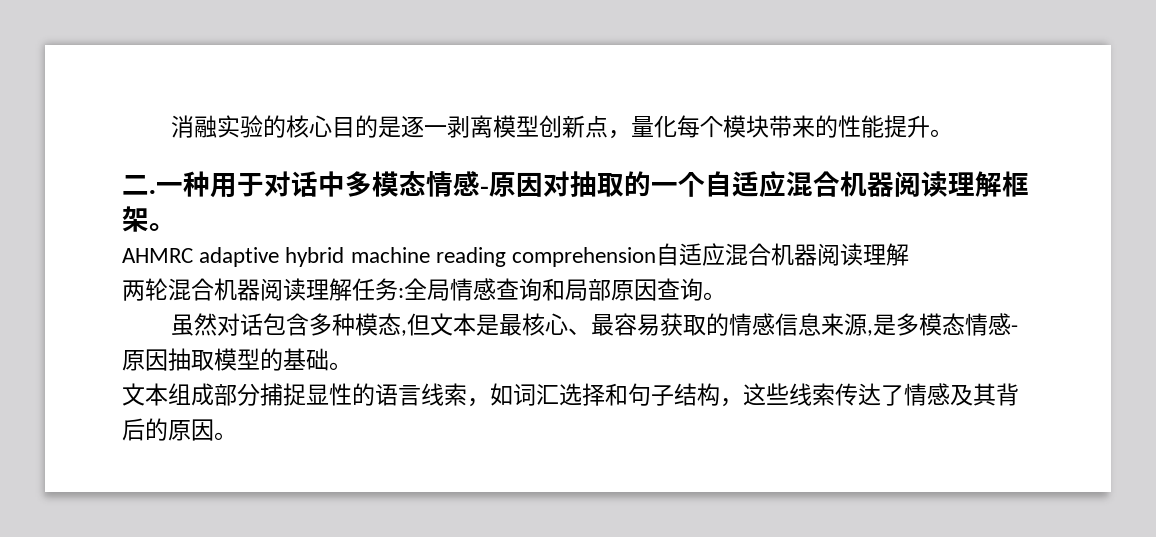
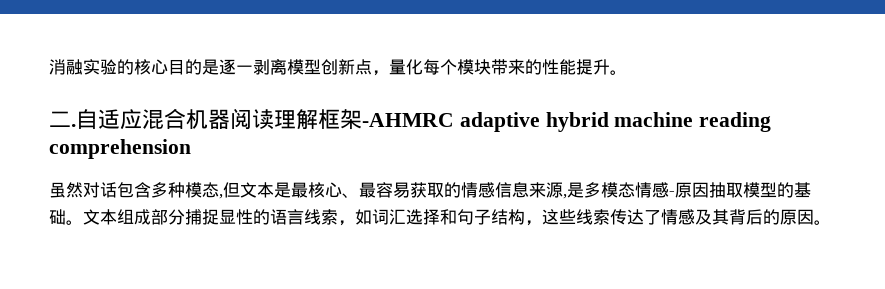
[156,171,705,198] 一种用于对话中多模态情感-原因对抽取的一个 -> (76, 125) none
[149,223,176,231] [122,248,193,263] 。 // AHMRC -> [362,113,454,127] -AHMRC
[656,243,910,266] [122,278,726,301] 自适应混合机器阅读理解 // 两轮混合机器阅读理解任务:全局情感查询和局部原因查询。 -> (191, 149) none
(352, 366) // -> (83, 222) none

